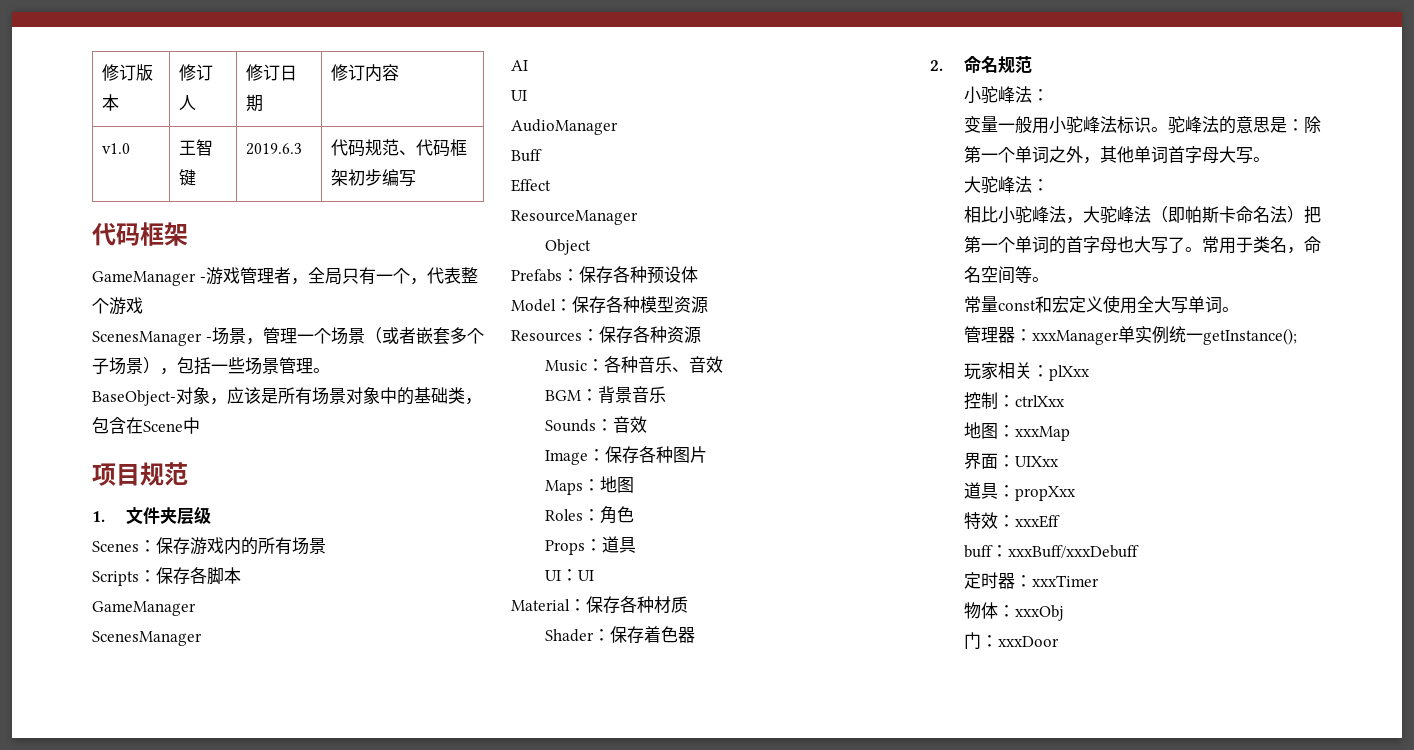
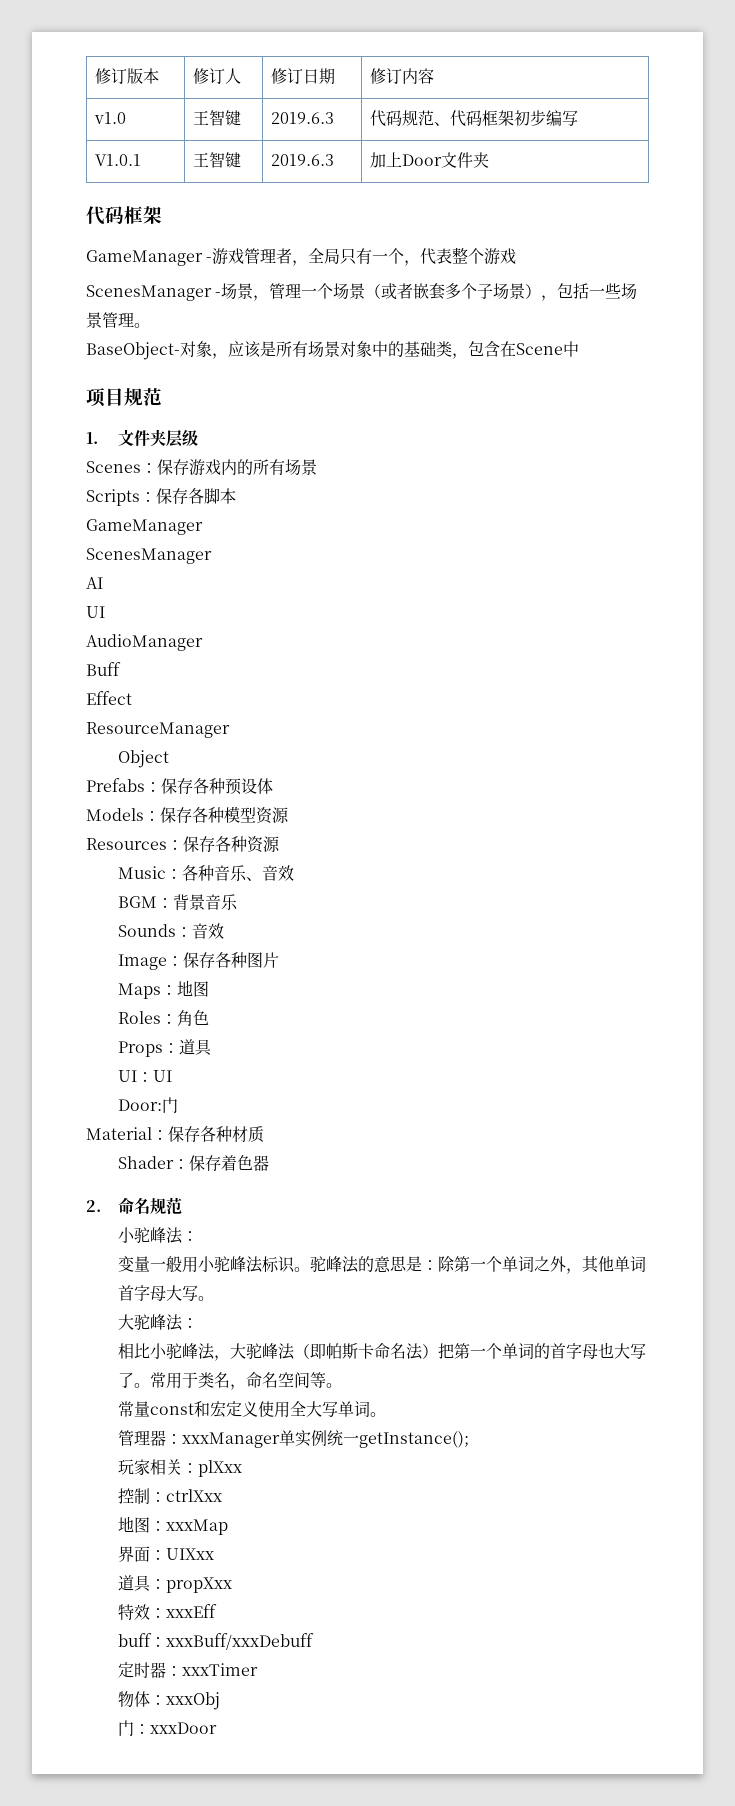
(416, 178) none -> [94,154,141,166] [192,152,241,168] [270,154,334,166] [369,152,489,168] // V1.0.1 | 王智键 | 2019.6.3 | 加上Door文件夹
[511,299,556,312] Model -> [86,808,144,821] Models
(594, 575) none -> [117,1097,178,1113] // Door:门

